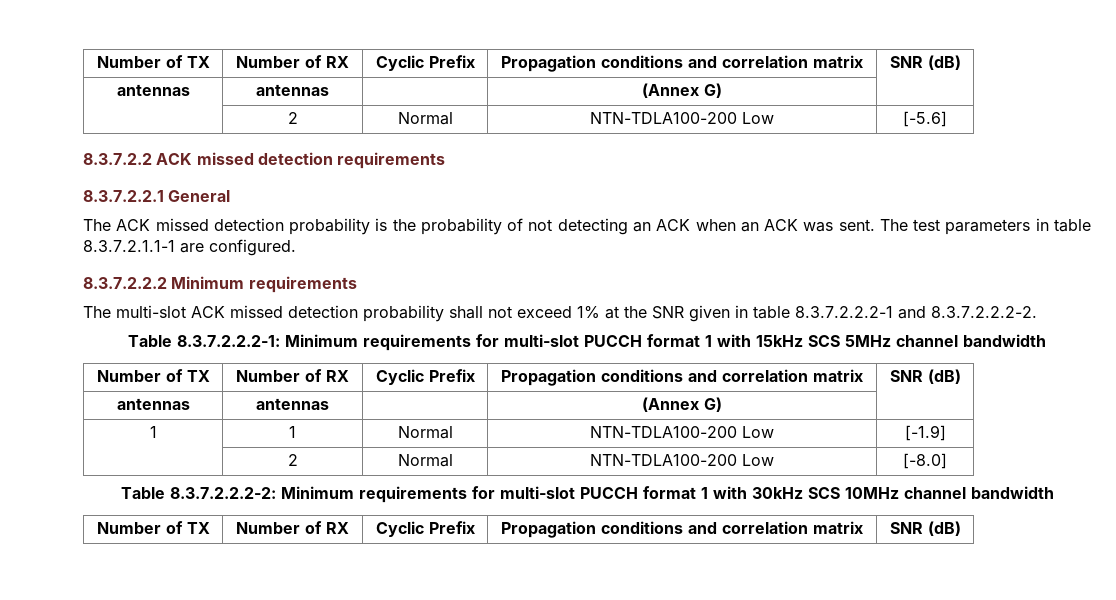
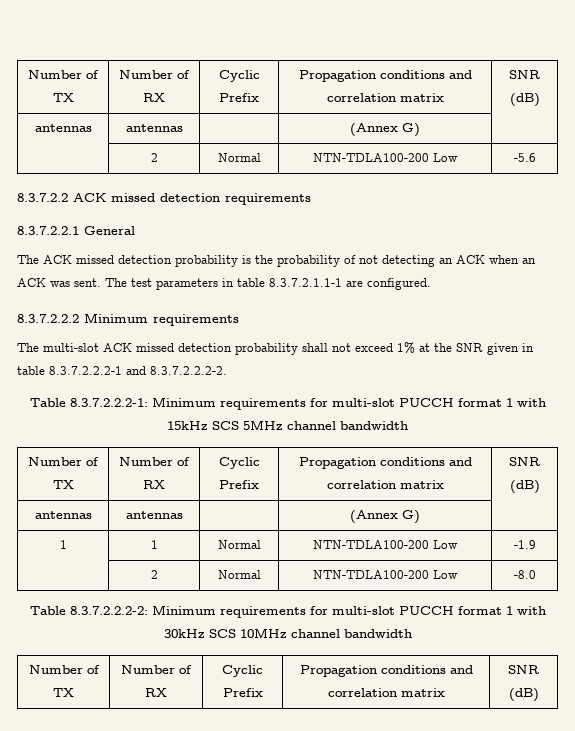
[903,111,947,127] [-5.6] -> [513,153,536,162] -5.6
[904,425,946,441] [287,454,298,466] [397,454,453,467] [590,454,774,466] [903,453,947,469] [-1.9] // | 2 | Normal | NTN-TDLA100-200 Low | [-8.0] -> [513,540,536,549] [150,570,158,579] [217,570,261,579] [313,570,458,579] [513,570,536,579] -1.9 // | 2 | Normal | NTN-TDLA100-200 Low | -8.0

